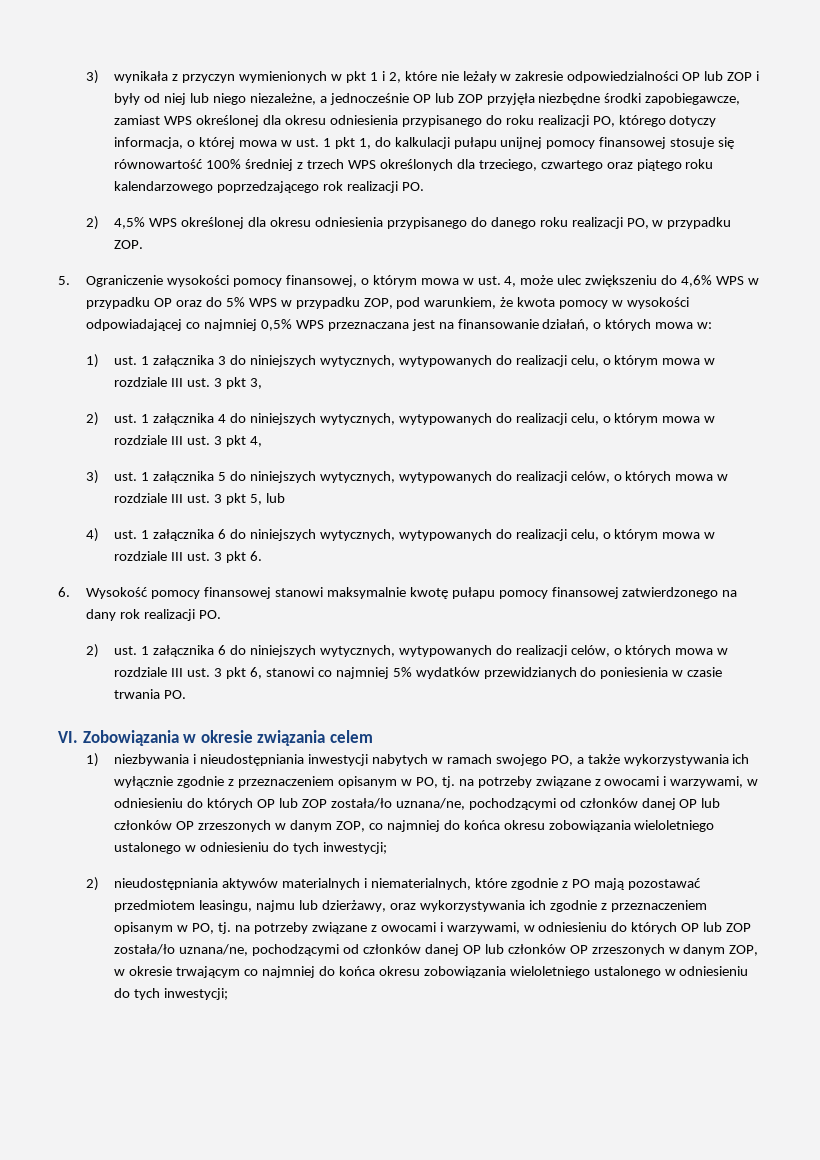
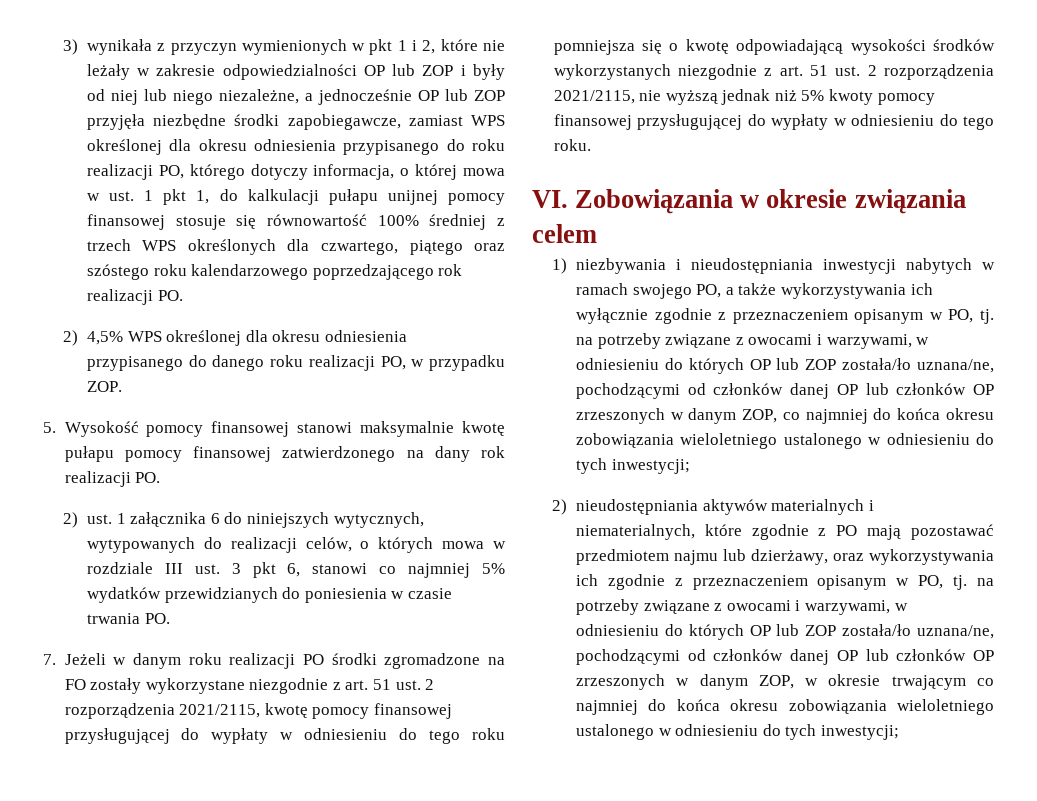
[478,159,682,171] trzeciego, czwartego oraz piątego -> [320,240,505,255] [86,264,149,280] czwartego, piątego oraz szóstego
[86,275,759,287] [86,297,689,309] [86,319,713,331] [86,354,716,368] [114,377,263,389] [86,412,716,426] [114,435,263,447] [86,470,729,484] [114,493,285,505] [86,528,716,542] [114,551,263,563] [58,587,70,597] Ograniczenie wysokości pomocy finansowej, o którym mowa w ust. 4, może ulec zwiększeniu do 4,6% WPS w przypadku OP oraz do 5% WPS w przypadku ZOP, pod warunkiem, że kwota pomocy w wysokości odpowiadającej co najmniej 0,5% WPS przeznaczana jest na finansowanie działań, o których mowa w: // 1) ust. 1 załącznika 3 do niniejszych wytycznych, wytypowanych do realizacji celu, o którym mowa w rozdziale III ust. 3 pkt 3, // 2) ust. 1 załącznika 4 do niniejszych wytycznych, wytypowanych do realizacji celu, o którym mowa w rozdziale III ust. 3 pkt 4, // 3) ust. 1 załącznika 5 do niniejszych wytycznych, wytypowanych do realizacji celów, o których mowa w rozdziale III ust. 3 pkt 5, lub // 4) ust. 1 załącznika 6 do niniejszych wytycznych, wytypowanych do realizacji celu, o którym mowa w rozdziale III ust. 3 pkt 6. // 6. -> (56, 427) none
(187, 694) none -> [43,653,505,669] [64,678,435,694] [64,703,452,719] [64,728,505,744] [553,39,995,55] [553,64,994,80] [553,89,935,105] [553,114,994,130] [553,139,591,151] // 7. Jeżeli w danym roku realizacji PO środki zgromadzone na FO zostały wykorzystane niezgodnie z art. 51 ust. 2 rozporządzenia 2021/2115, kwotę pomocy finansowej przysługującej do wypłaty w odniesieniu do tego roku pomniejsza się o kwotę odpowiadającą wysokości środków wykorzystanych niezgodnie z art. 51 ust. 2 rozporządzenia 2021/2115, nie wyższą jednak niż 5% kwoty pomocy finansowej przysługującej do wypłaty w odniesieniu do tego roku.
[199,900,253,912] leasingu, -> (669, 557) none

